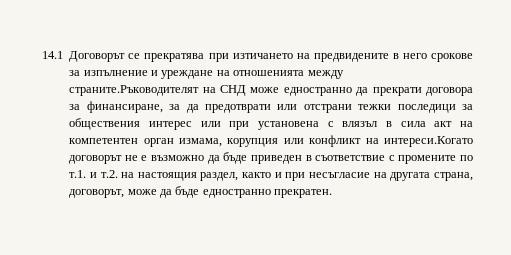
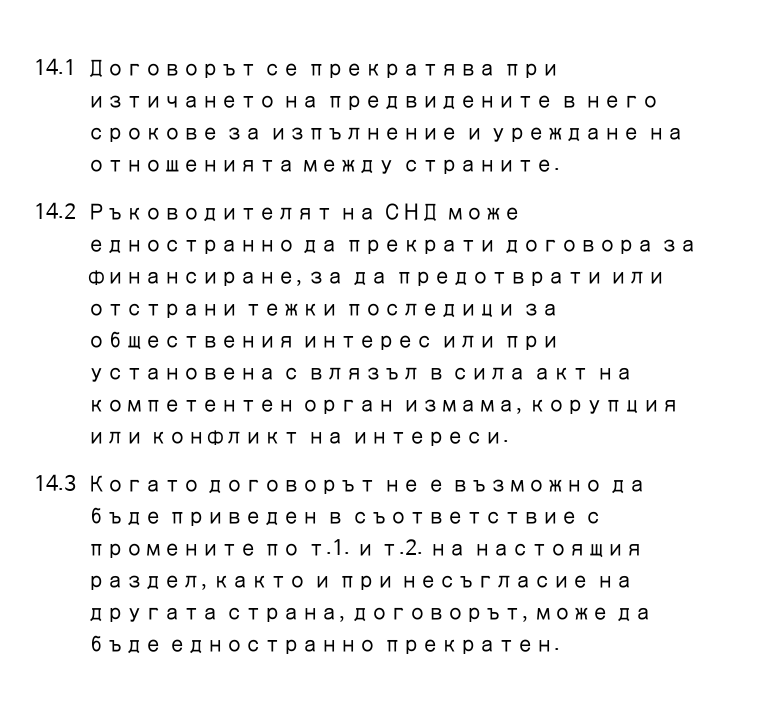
[69,85,200,96] страните.Ръководителят -> [401,159,560,174] [34,202,334,222] страните. // 14.2 Ръководителят
[384,136,474,147] интереси.Когато -> [350,431,509,446] [34,474,201,492] интереси. // 14.3 Когато

